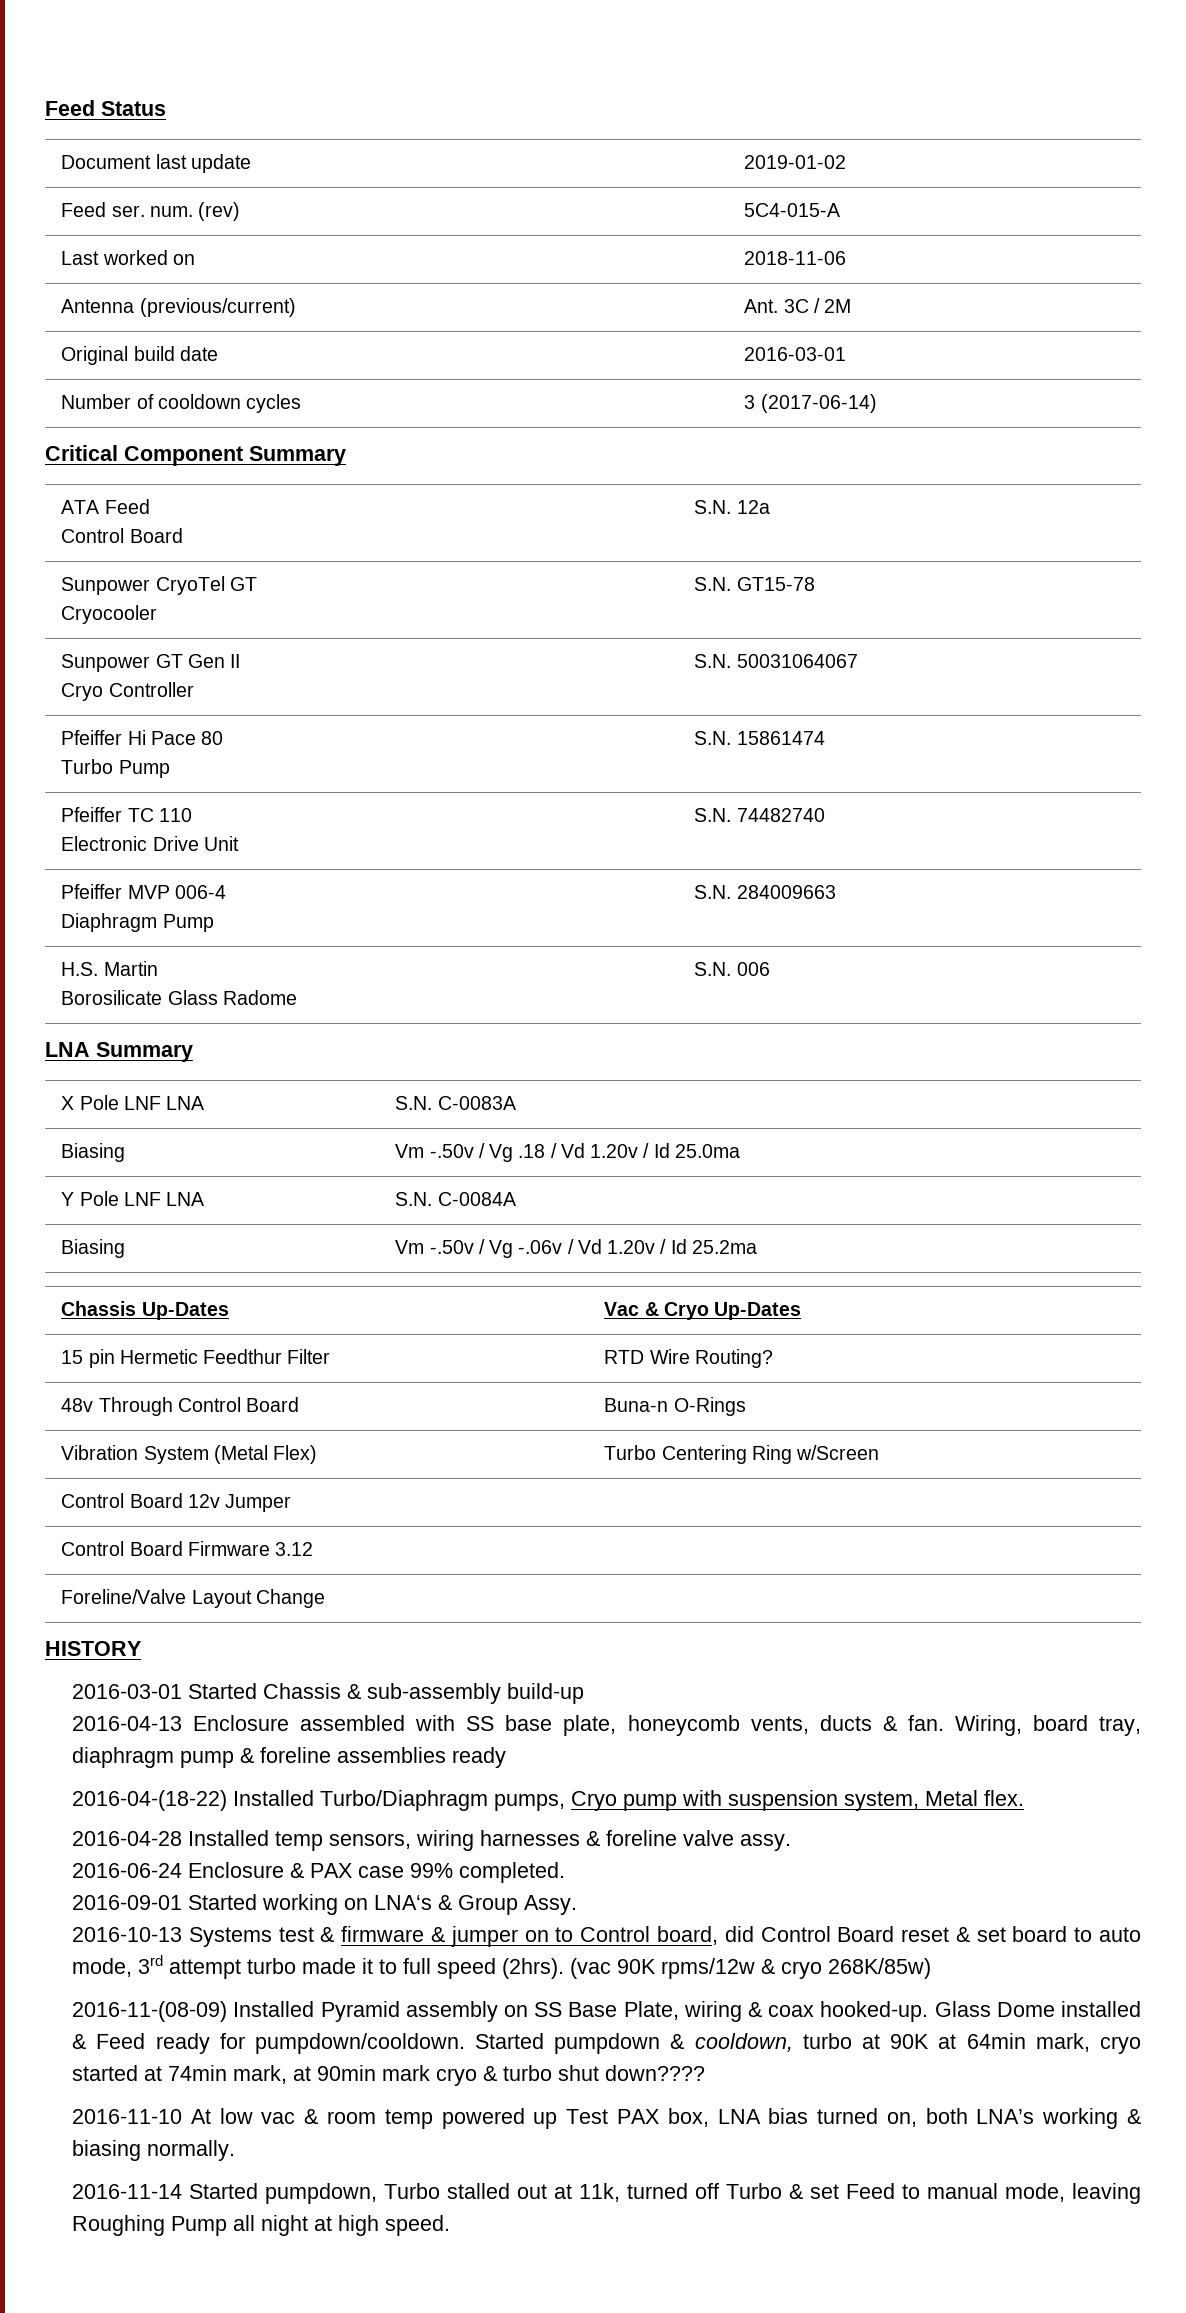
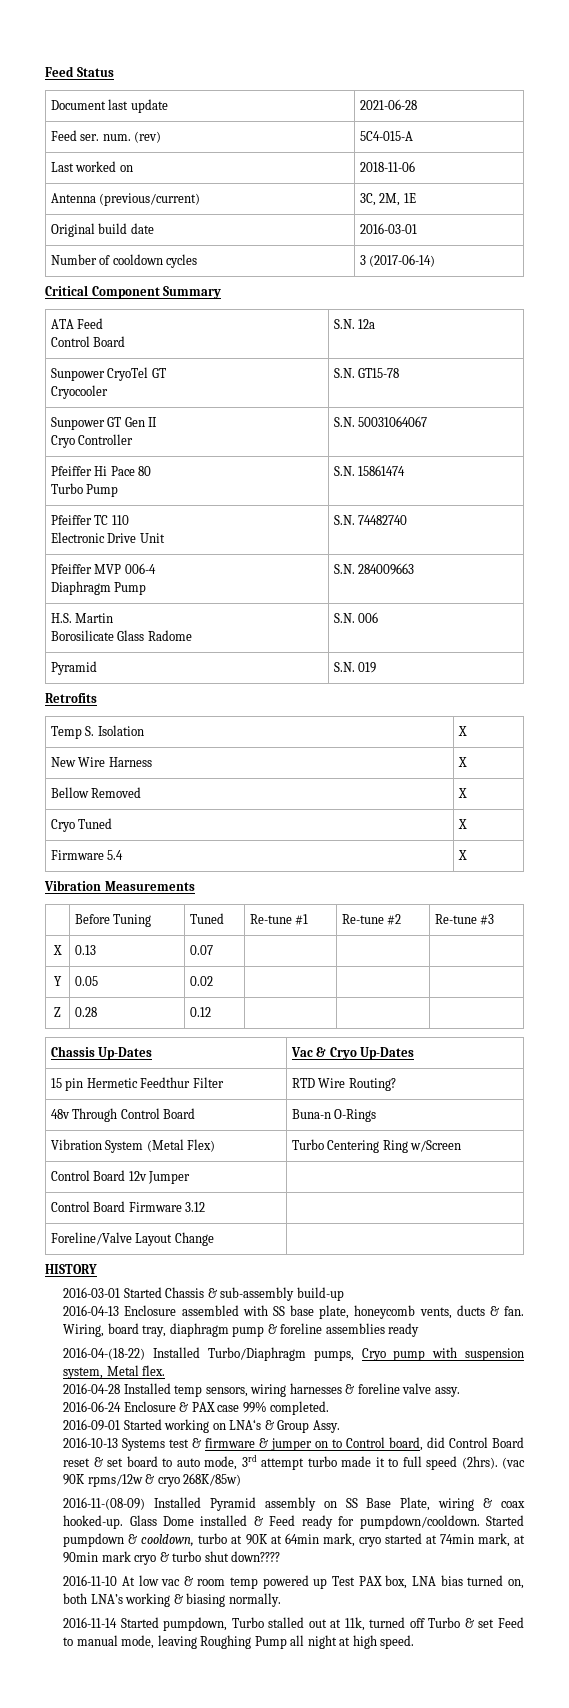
[744,155,847,169] 2019-01-02 -> [359,99,417,110] 2021-06-28
[744,298,852,313] Ant. 3C / 2M -> [359,193,416,206] 3C, 2M, 1E
[45,1042,193,1062] [61,1095,205,1110] [395,1096,516,1110] [61,1143,126,1162] [395,1143,740,1162] [61,1191,205,1206] [395,1192,516,1206] [61,1239,126,1258] [395,1239,757,1258] // LNA Summary // X Pole LNF LNA | S.N. C-0083A // Biasing | Vm -.50v / Vg .18 / Vd 1.20v / Id 25.0ma // Y Pole LNF LNA | S.N. C-0084A // Biasing | Vm -.50v / Vg -.06v / Vd 1.20v / Id 25.2ma -> [50,661,97,675] [333,662,377,673] [45,693,97,703] [50,725,144,739] [457,726,467,736] [50,757,152,767] [457,757,467,767] [50,787,142,798] [457,788,467,798] [50,818,113,832] [457,819,467,829] [50,850,124,860] [457,850,467,860] [44,880,195,891] [74,914,152,927] [189,913,224,924] [249,914,309,925] [341,914,402,925] [434,914,495,925] [53,945,62,955] [74,945,96,955] [189,945,213,955] [54,976,62,986] [74,976,98,986] [189,976,213,986] [54,1007,61,1017] [74,1007,97,1017] [189,1007,211,1017] // Pyramid | S.N. 019 // Retrofits // Temp S. Isolation | X // New Wire Harness | X // Bellow Removed | X // Cryo Tuned | X // Firmware 5.4 | X // Vibration Measurements // | Before Tuning | Tuned | Re-tune #1 | Re-tune #2 | Re-tune #3 // X | 0.13 | 0.07 | | | // Y | 0.05 | 0.02 | | | // Z | 0.28 | 0.12 | | |

